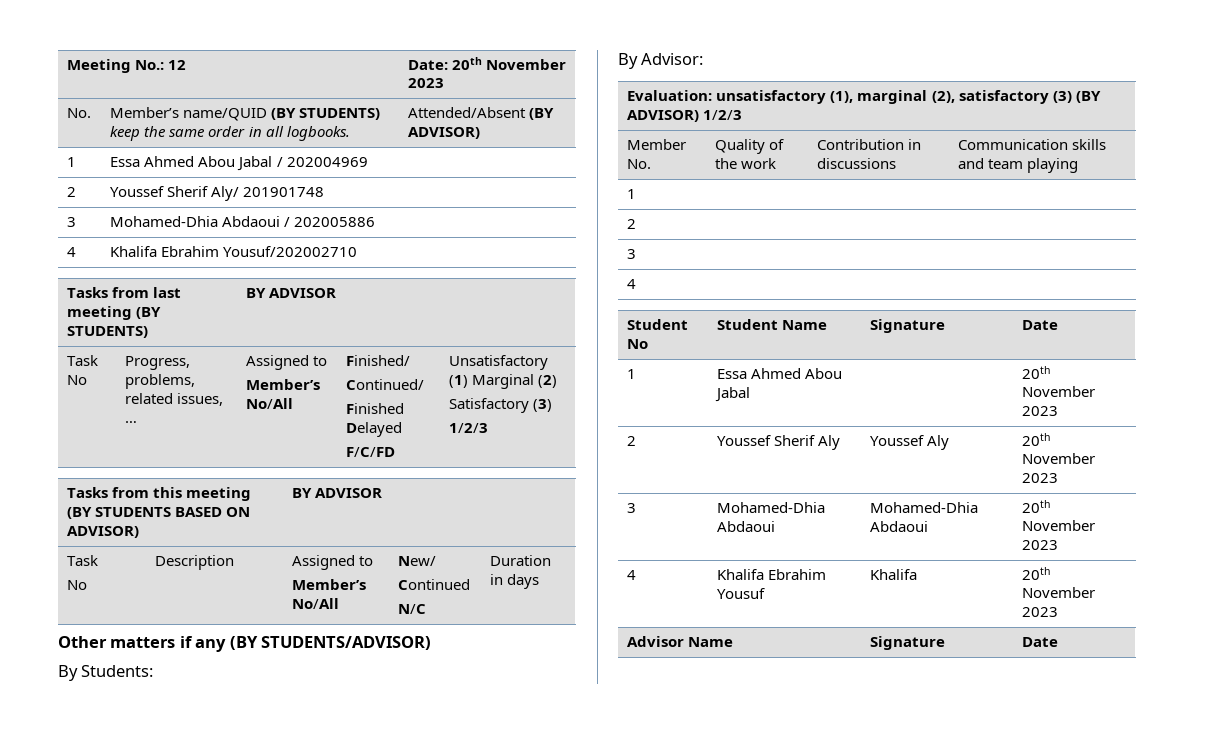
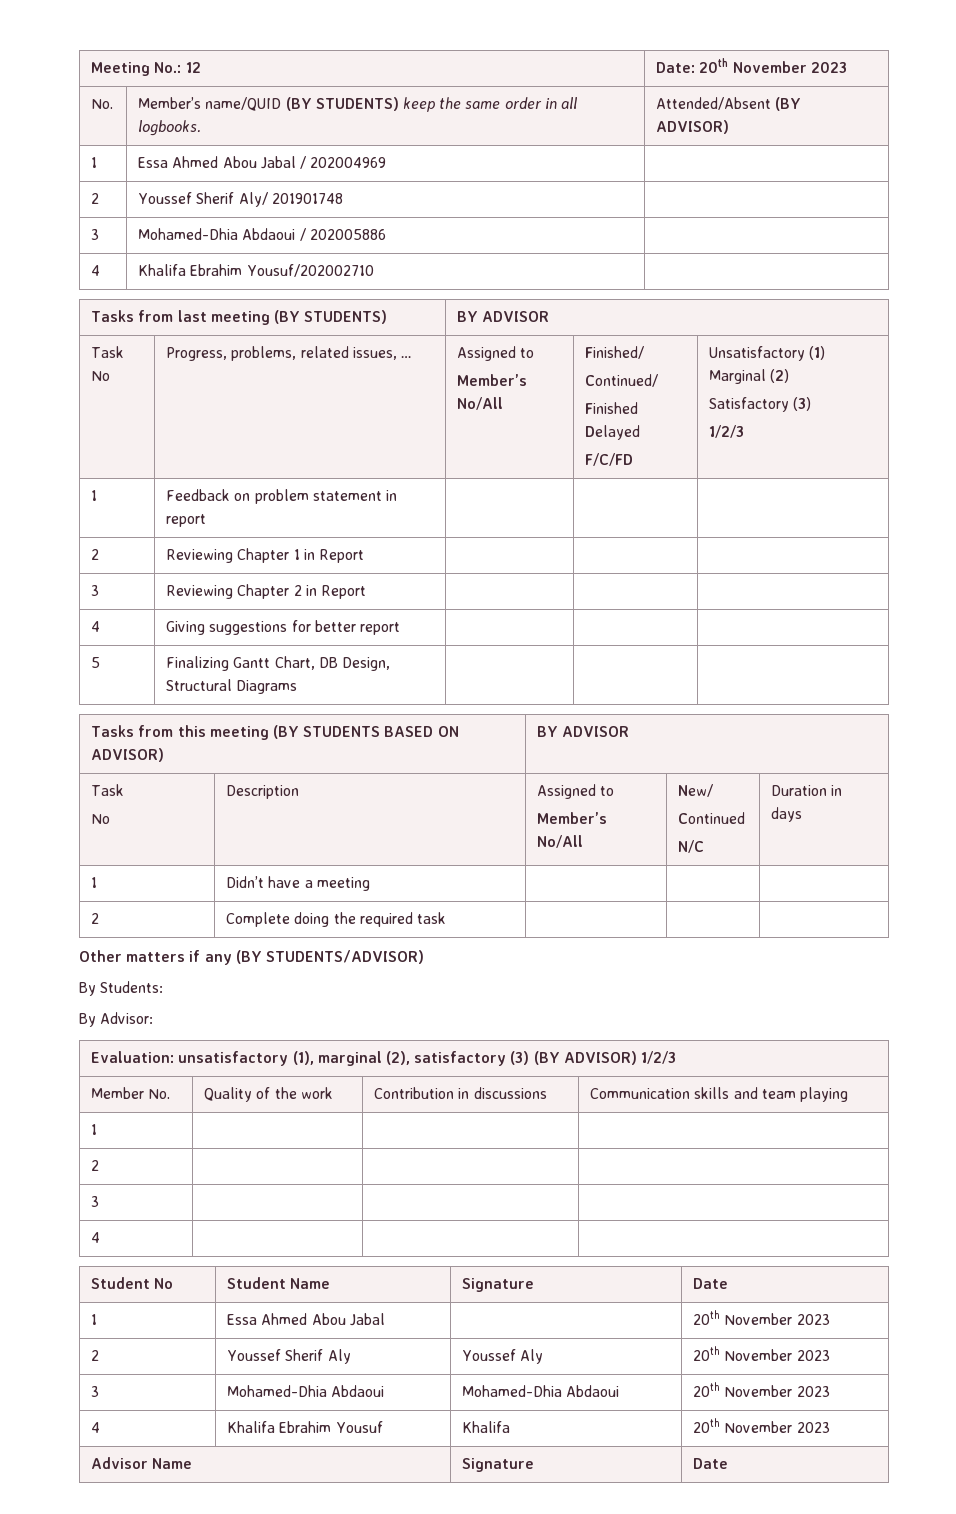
(489, 428) none -> [91,490,98,501] [166,489,397,504] [166,514,207,527] [91,549,100,560] [166,548,364,563] [91,585,100,596] [166,584,366,599] [91,621,101,632] [166,620,400,635] [91,657,101,668] [166,656,390,671] [166,679,298,694] // 1 | Feedback on problem statement in report | | | // 2 | Reviewing Chapter 1 in Report | | | // 3 | Reviewing Chapter 2 in Report | | | // 4 | Giving suggestions for better report | | | // 5 | Finalizing Gantt Chart, DB Design, Structural Diagrams | | |
(540, 581) none -> [91,877,98,888] [226,876,370,891] [91,913,100,924] [226,912,446,927] // 1 | Didn’t have a meeting | | | // 2 | Complete doing the required task | | |

